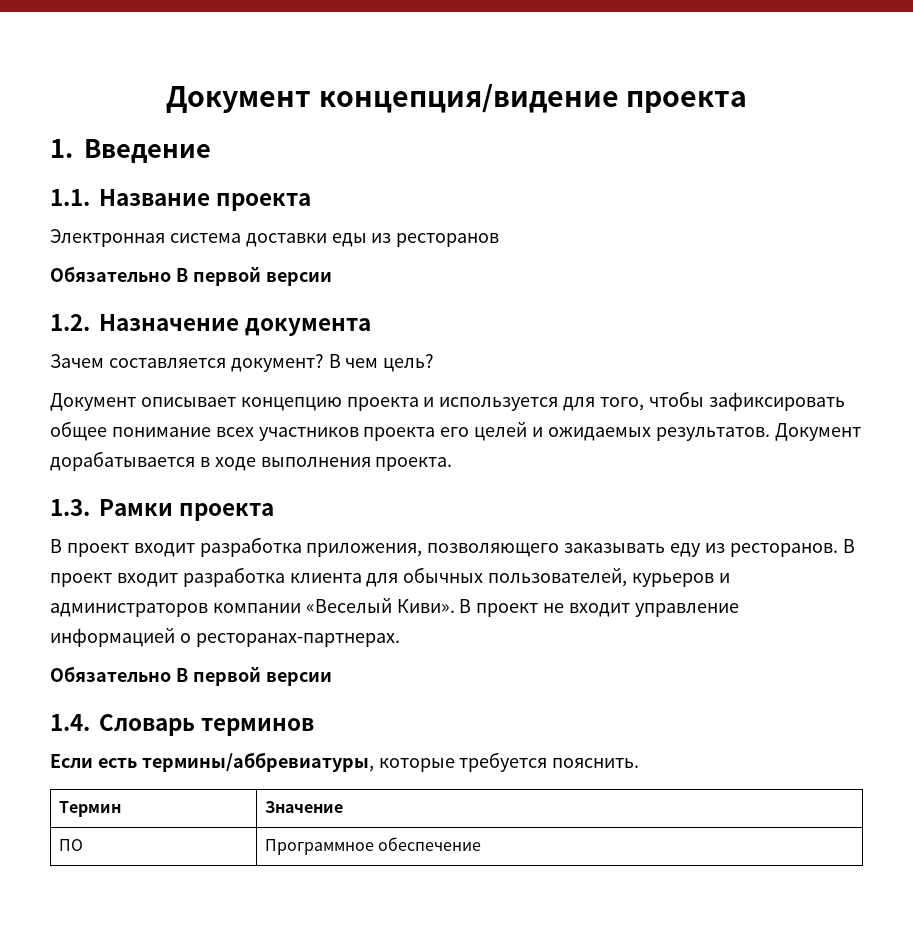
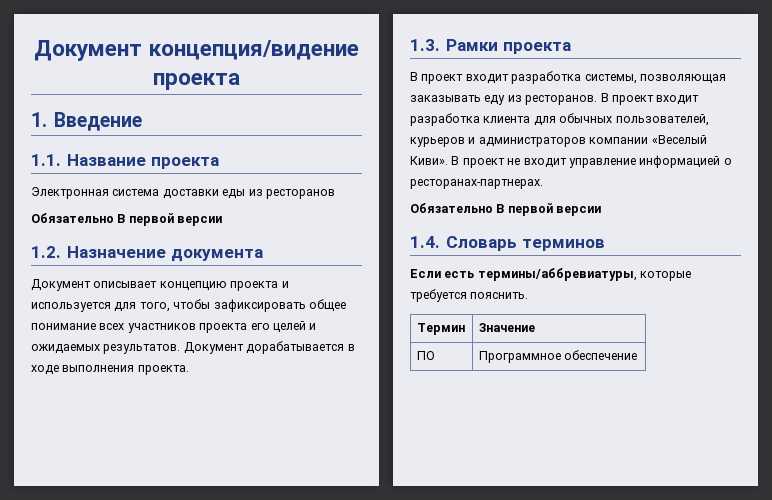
[50,354,435,372] // Зачем составляется документ? В чем цель? -> (263, 255) none
[306,543,560,557] приложения, позволяющего -> [584,74,726,84] системы, позволяющая

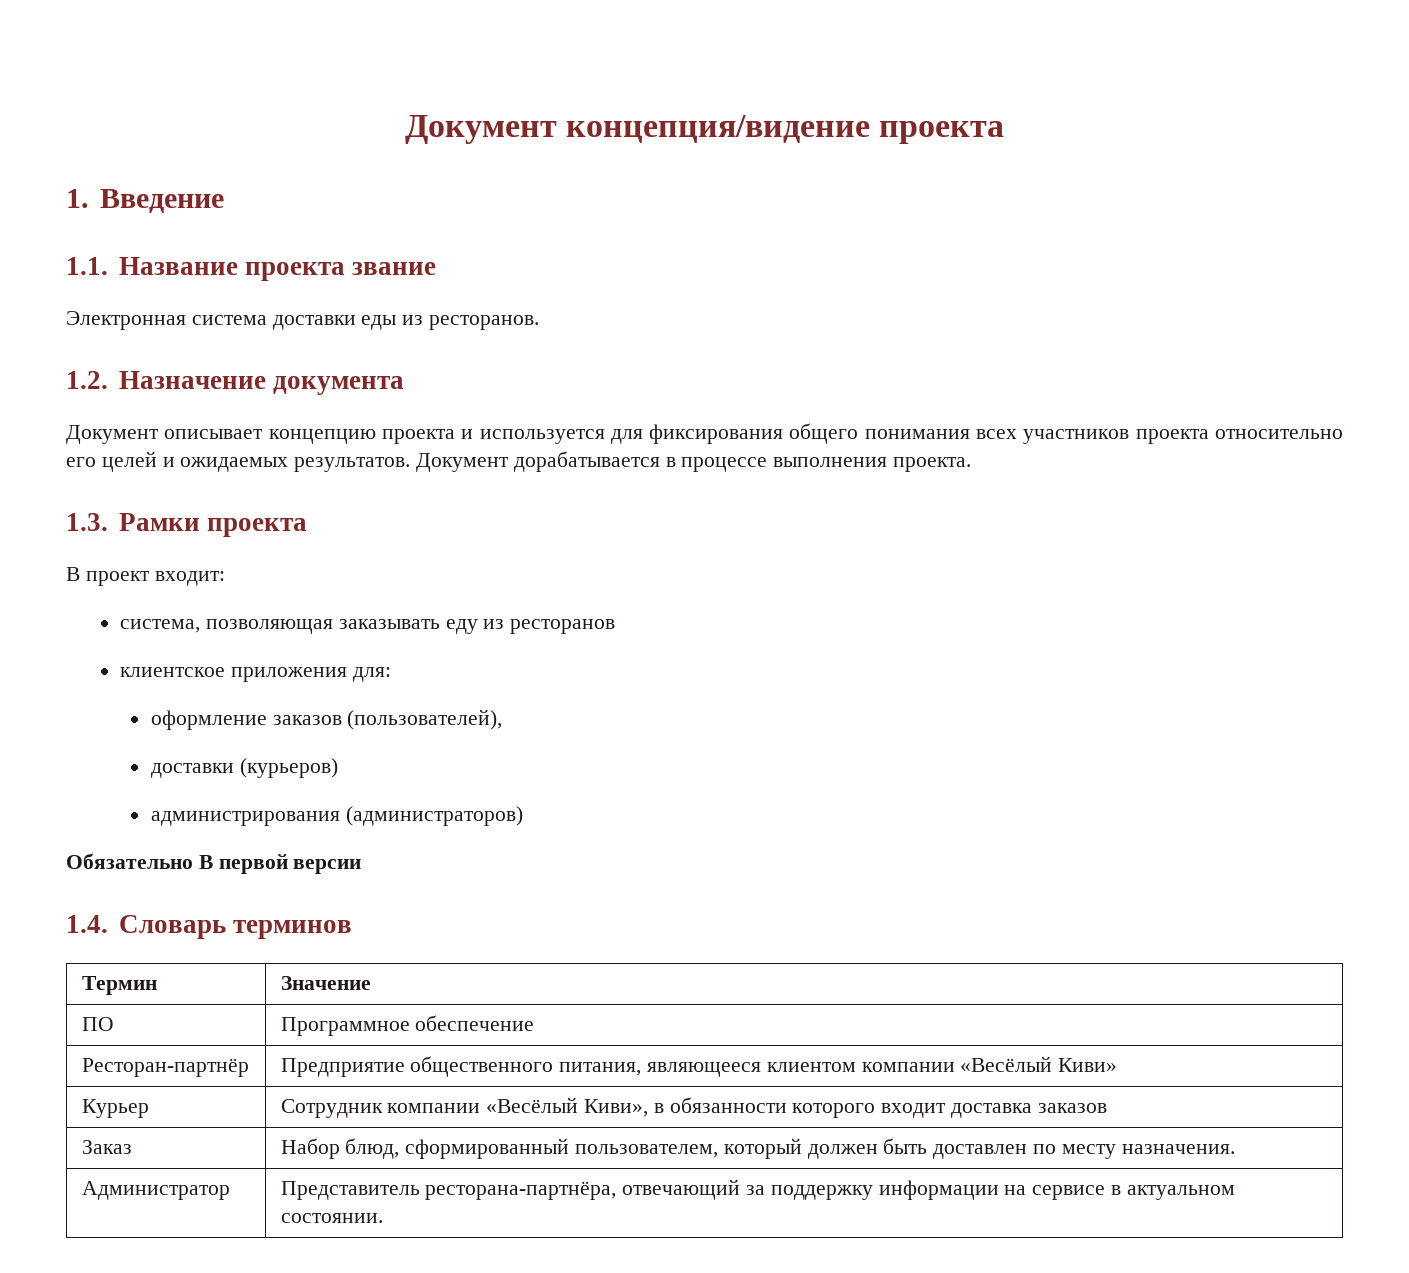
(219, 163) none -> [352,262,437,275] звание
[265,189,335,199] [31,213,223,226] ресторанов // Обязательно В первой версии -> [429,315,540,330] ресторанов.
[139,299,346,312] [31,323,96,330] того, чтобы зафиксировать общее понимание -> [649,423,970,444] фиксирования общего понимания
(248, 328) none -> [1215,429,1343,439] относительно
[31,365,59,375] ходе -> [681,457,768,472] процессе
[465,71,637,84] входит разработка системы, -> [154,571,225,586] [120,619,201,633] входит: // система,
[525,93,700,105] [410,113,709,126] [410,135,707,147] [410,155,732,168] [410,179,543,189] ресторанов. В проект входит разработка клиента для обычных пользователей, курьеров и администраторов компании «Веселый Киви». В проект не входит управление информацией о ресторанах-партнерах. -> [510,619,616,634] [120,667,391,682] [150,709,503,730] [150,758,338,778] [150,806,523,826] ресторанов // клиентское приложения для: // оформление заказов (пользователей), // доставки (курьеров) // администрирования (администраторов)
[410,268,692,281] [410,289,529,302] // Если есть термины/аббревиатуры, которые требуется пояснить. -> (353, 929) none
(637, 355) none -> [81,1058,249,1077] [280,1056,1118,1077] [81,1099,149,1118] [280,1097,1107,1118] [81,1140,132,1154] [280,1138,1235,1159] [81,1181,230,1200] [280,1179,1235,1200] [280,1213,383,1223] // Ресторан-партнёр | Предприятие общественного питания, являющееся клиентом компании «Весёлый Киви» // Курьер | Сотрудник компании «Весёлый Киви», в обязанности которого входит доставка заказов // Заказ | Набор блюд, сформированный пользователем, который должен быть доставлен по месту назначения. // Администратор | Представитель ресторана-партнёра, отвечающий за поддержку информации на сервисе в актуальном состоянии.

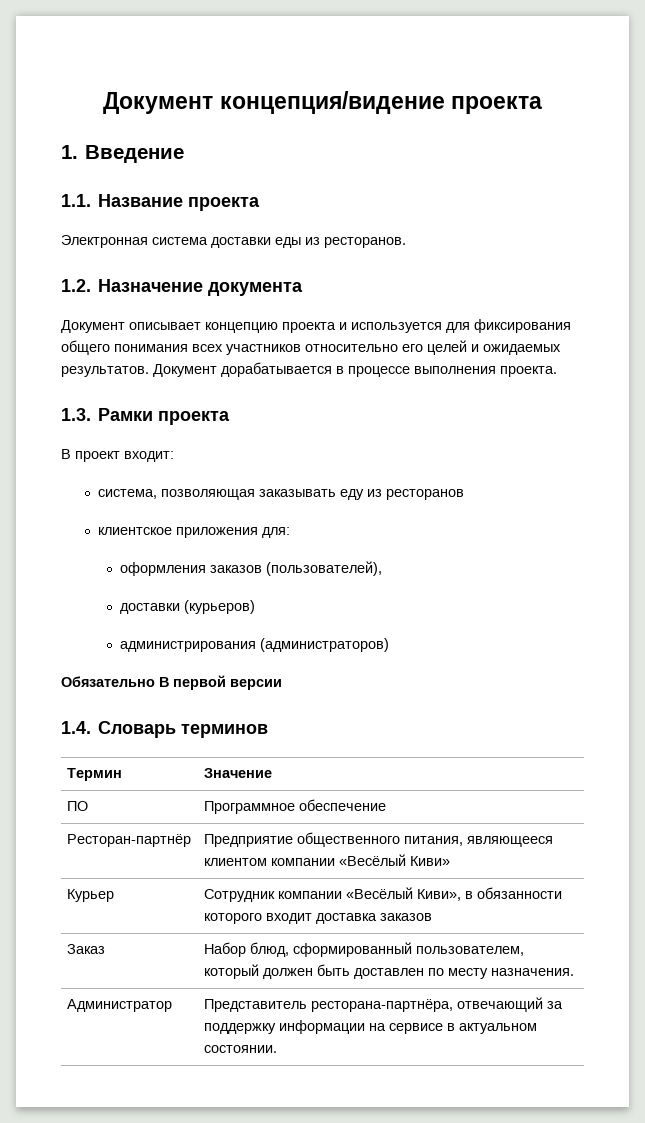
[352,262,437,275] звание -> (261, 204) none
[1135,429,1209,444] проекта -> (301, 349) none
[150,710,267,730] оформление -> [119,562,206,576] оформления

